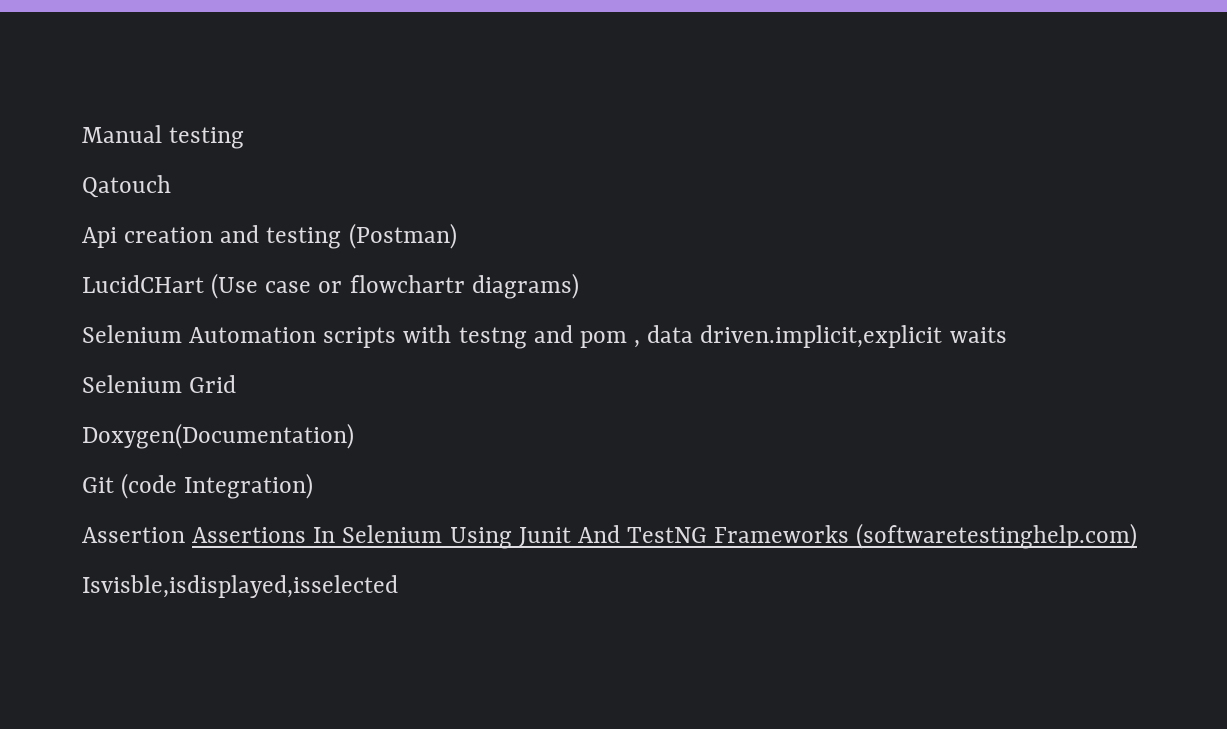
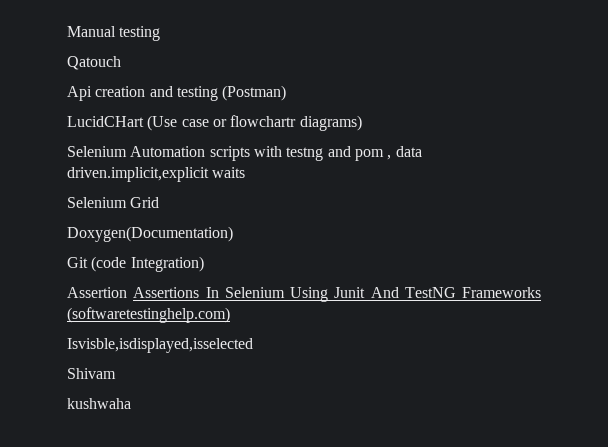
(398, 586) none -> [67,368,116,379] [67,398,131,409] // Shivam // kushwaha

